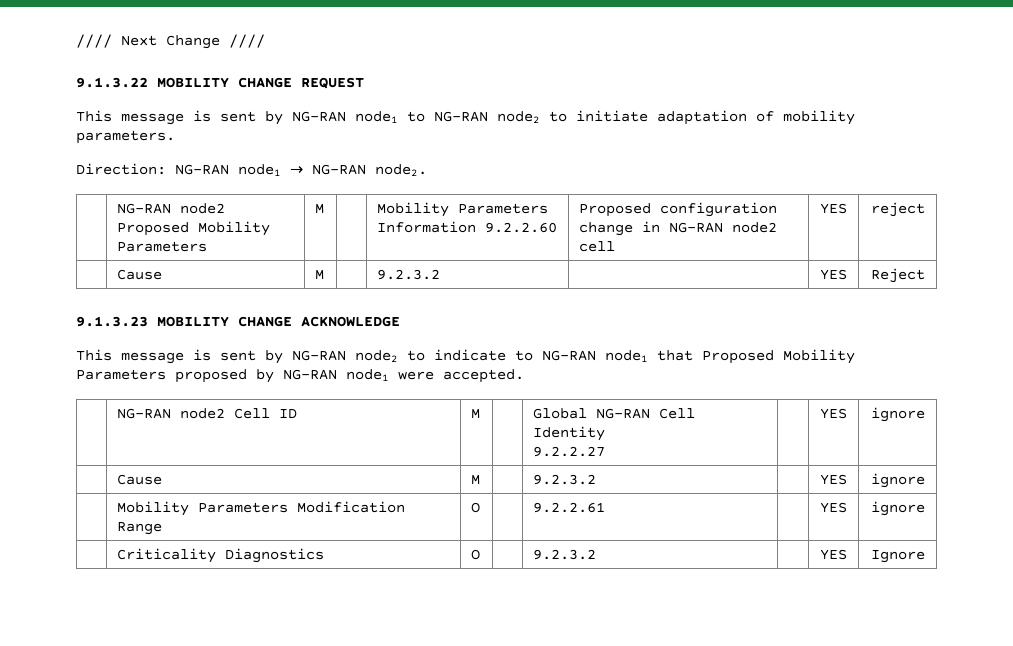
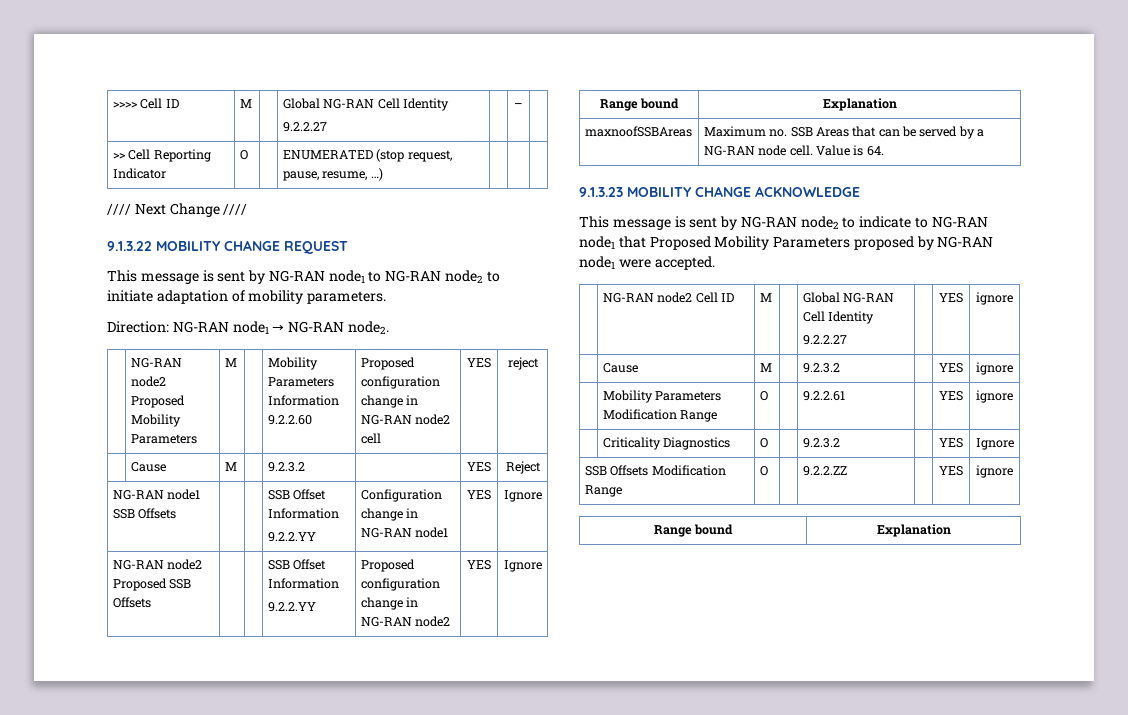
(76, 41) none -> [112,98,179,109] [239,99,252,108] [282,98,449,111] [282,122,327,132] [514,103,523,108] [112,149,211,162] [112,168,166,179] [239,150,248,160] [282,149,452,162] [282,168,383,181] >>>> Cell ID | M | | Global NG-RAN Cell Identity // 9.2.2.27 | | – | // >> Cell Reporting Indicator | O | | ENUMERATED (stop request, pause, resume, …) | | | //
(925, 275) none -> [112,489,201,500] [112,508,177,519] [267,489,327,500] [267,508,339,519] [267,532,316,542] [360,489,442,502] [360,508,419,521] [360,527,449,538] [467,490,491,500] [503,490,542,502] [112,559,203,570] [112,578,192,591] [112,597,151,608] [267,559,327,570] [267,578,339,589] [267,602,316,612] [360,559,415,572] [360,578,440,591] [360,597,419,610] [360,616,451,627] [467,560,491,570] [503,560,542,572] [599,98,680,111] [822,98,897,111] [584,126,692,137] [703,126,985,139] [703,145,884,156] // NG-RAN node1 SSB Offsets | | | SSB Offset Information // 9.2.2.YY | Configuration change in NG-RAN node1 | YES | Ignore // NG-RAN node2 Proposed SSB Offsets | | | SSB Offset Information // 9.2.2.YY | Proposed configuration change in NG-RAN node2 | YES | Ignore // Range bound | Explanation // maxnoofSSBAreas | Maximum no. SSB Areas that can be served by a NG-RAN node cell. Value is 64.
(925, 556) none -> [584,465,726,476] [584,485,622,497] [759,466,768,476] [802,466,847,476] [939,466,963,476] [976,465,1013,478] [653,524,734,537] [876,524,951,537] // SSB Offsets Modification Range | O | | 9.2.2.ZZ | | YES | ignore // Range bound | Explanation

